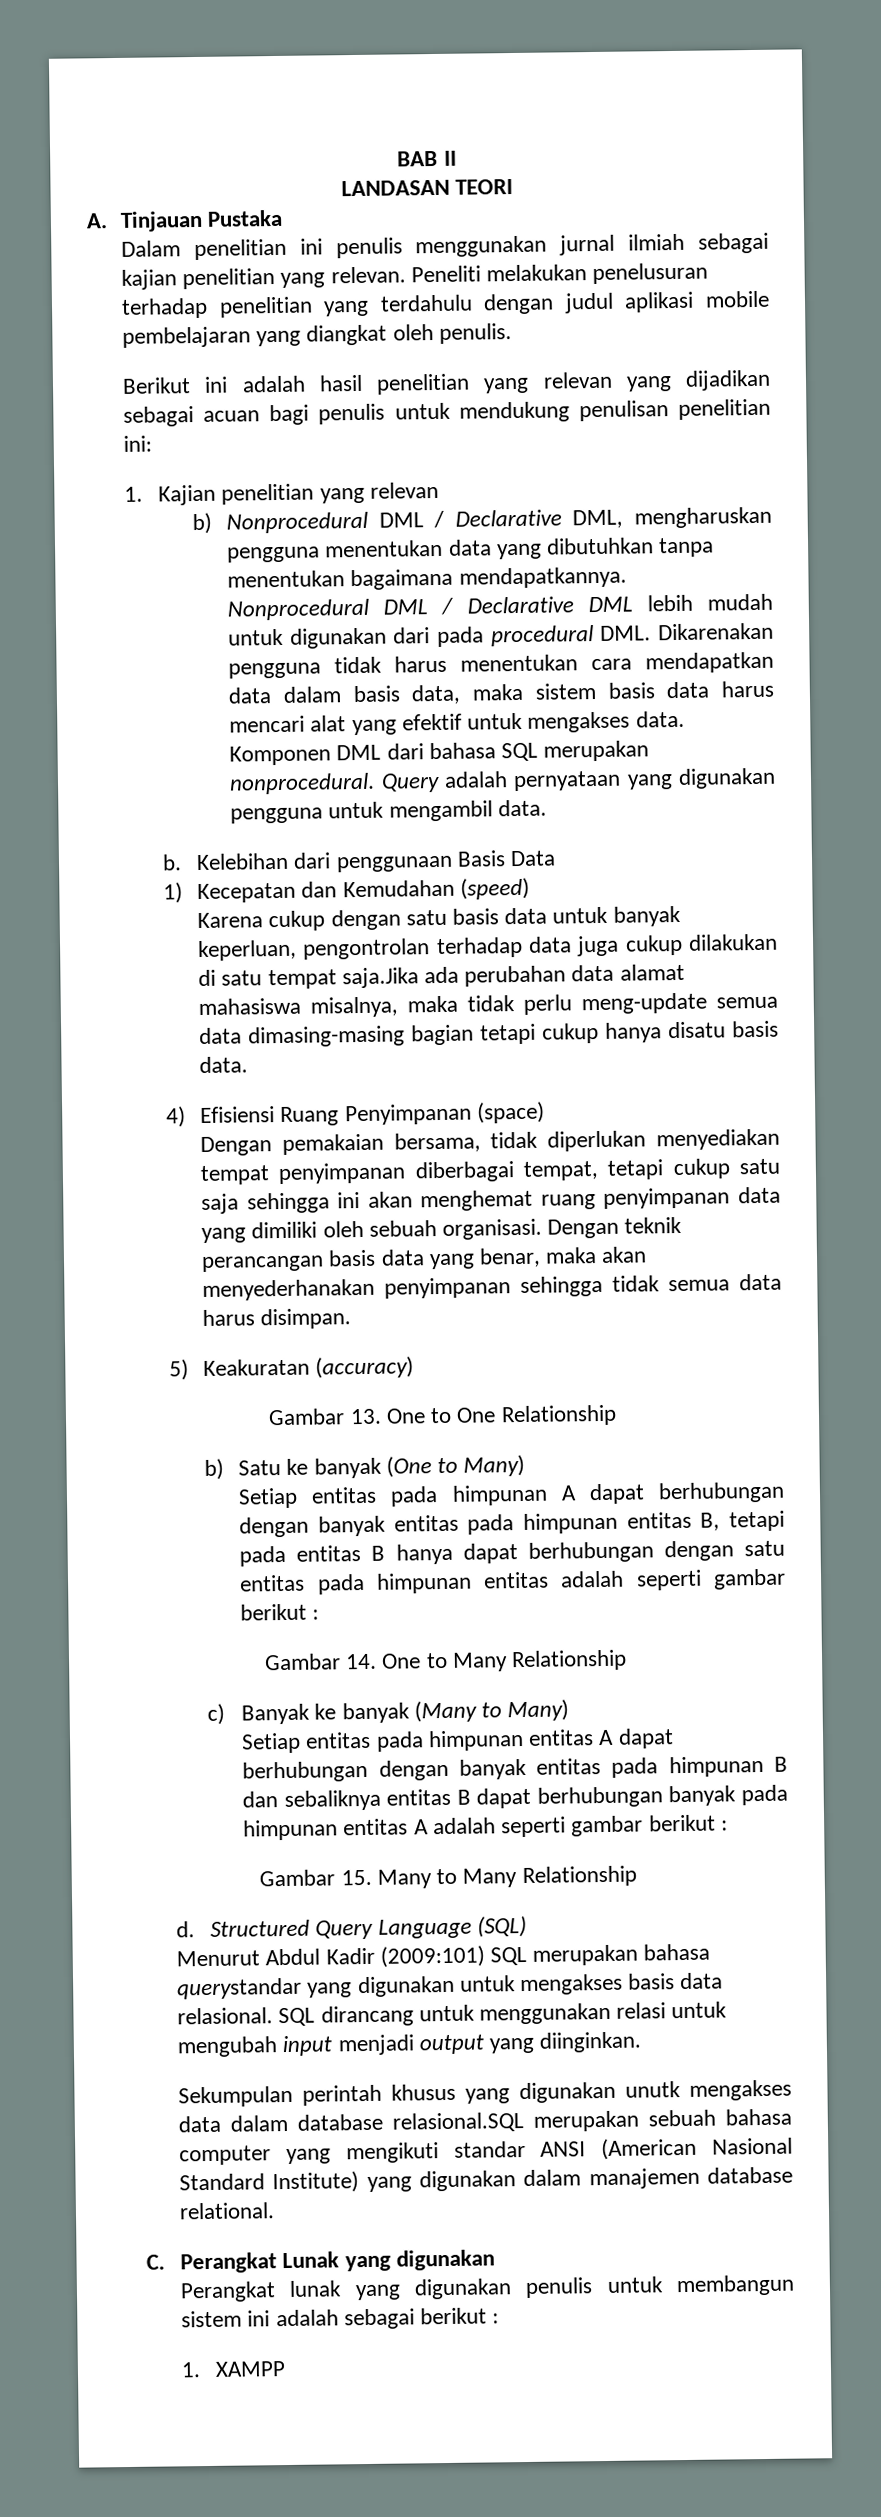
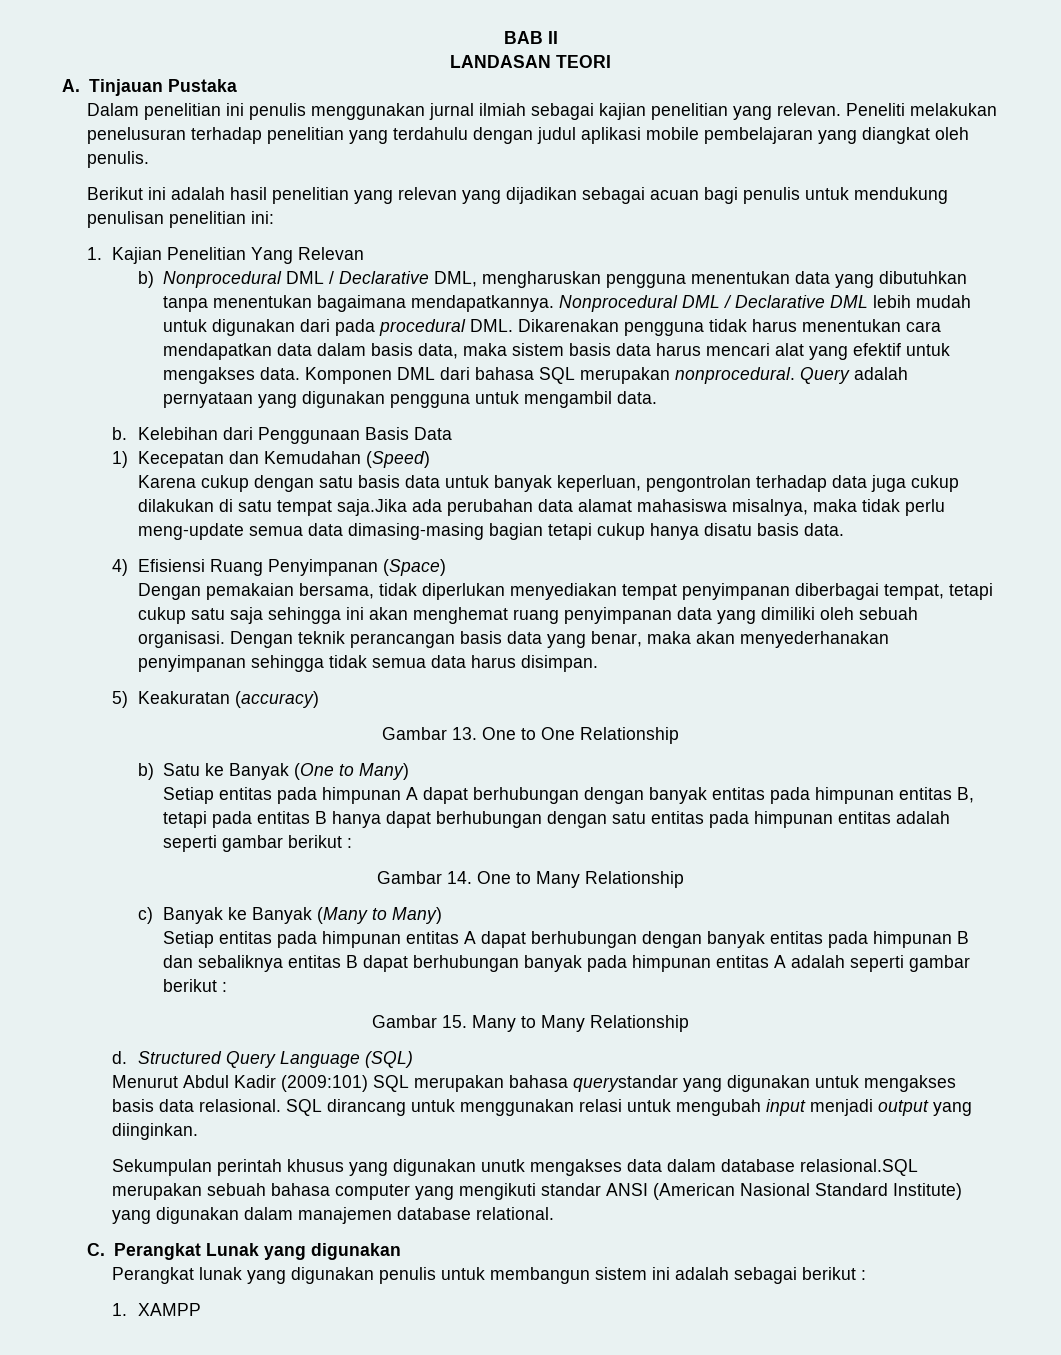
[221,481,439,505] penelitian yang relevan -> [167,247,365,264] Penelitian Yang Relevan
[335,855,453,873] penggunaan -> [257,427,360,444] Penggunaan
[459,877,530,900] (speed) -> [365,451,430,468] (Speed)
[476,1101,545,1124] (space) -> [382,559,446,576] (Space)
[313,1457,382,1479] banyak -> [228,763,289,780] Banyak
[341,1702,410,1724] banyak -> [251,907,312,924] Banyak

